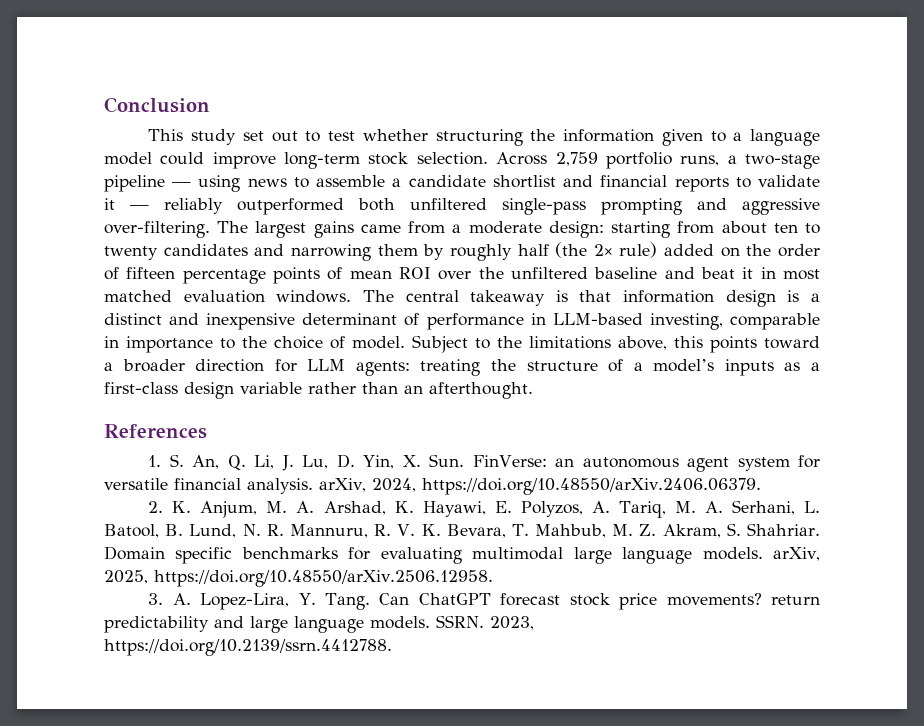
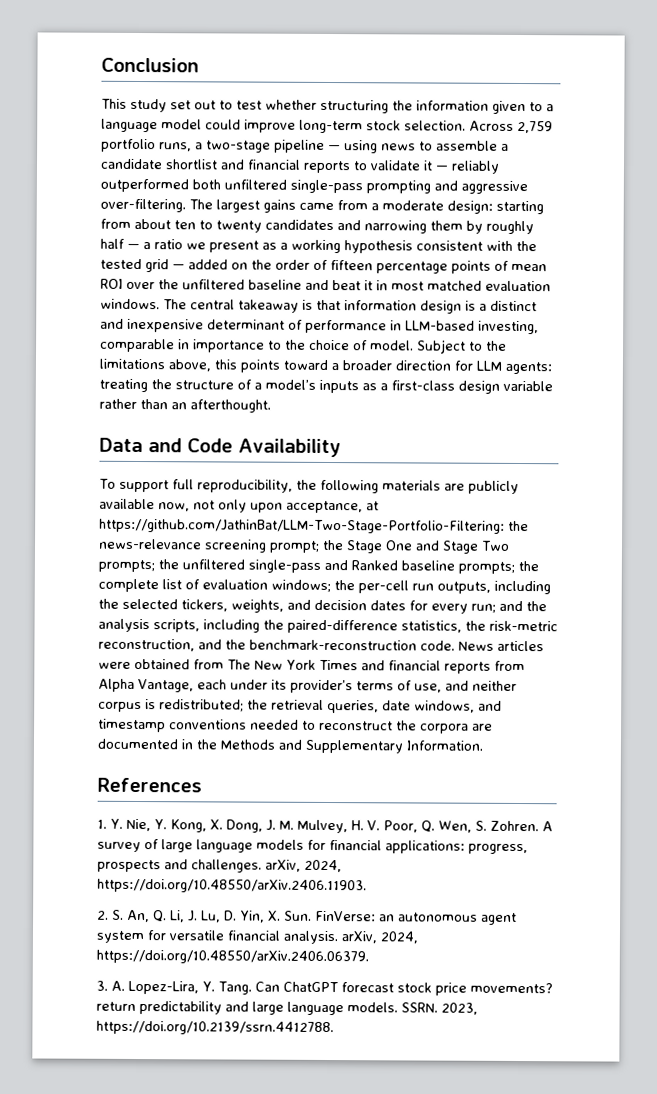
[555,242,658,258] (the 2× rule) -> [127,239,537,254] [100,258,185,273] — a ratio we present as a working hypothesis consistent with the tested grid —
[104,424,207,439] [148,455,162,467] References // 1. -> [99,437,341,458] [99,478,519,494] [99,498,379,514] [99,518,529,534] [98,538,510,554] [98,559,539,574] [98,578,551,595] [98,598,547,614] [98,618,558,634] [98,638,544,652] [98,658,525,674] [98,678,517,694] [98,699,502,714] [98,718,493,734] [97,738,483,754] [97,777,202,793] [97,818,553,834] [97,839,528,855] [97,859,342,873] [97,878,367,894] [97,910,109,920] Data and Code Availability // To support full reproducibility, the following materials are publicly available now, not only upon acceptance, at https://github.com/JathinBat/LLM-Two-Stage-Portfolio-Filtering: the news-relevance screening prompt; the Stage One and Stage Two prompts; the unfiltered single-pass and Ranked baseline prompts; the complete list of evaluation windows; the per-cell run outputs, including the selected tickers, weights, and decision dates for every run; and the analysis scripts, including the paired-difference statistics, the risk-metric reconstruction, and the benchmark-reconstruction code. News articles were obtained from The New York Times and financial reports from Alpha Vantage, each under its provider’s terms of use, and neither corpus is redistributed; the retrieval queries, date windows, and timestamp conventions needed to reconstruct the corpora are documented in the Methods and Supplementary Information. // References // 1. Y. Nie, Y. Kong, X. Dong, J. M. Mulvey, H. V. Poor, Q. Wen, S. Zohren. A survey of large language models for financial applications: progress, prospects and challenges. arXiv, 2024, https://doi.org/10.48550/arXiv.2406.11903. // 2.
[148,500,820,518] [104,523,821,538] [104,546,821,564] [104,570,493,587] // 2. K. Anjum, M. A. Arshad, K. Hayawi, E. Polyzos, A. Tariq, M. A. Serhani, L. Batool, B. Lund, N. R. Mannuru, R. V. K. Bevara, T. Mahbub, M. Z. Akram, S. Shahriar. Domain specific benchmarks for evaluating multimodal large language models. arXiv, 2025, https://doi.org/10.48550/arXiv.2506.12958. -> (369, 957) none

